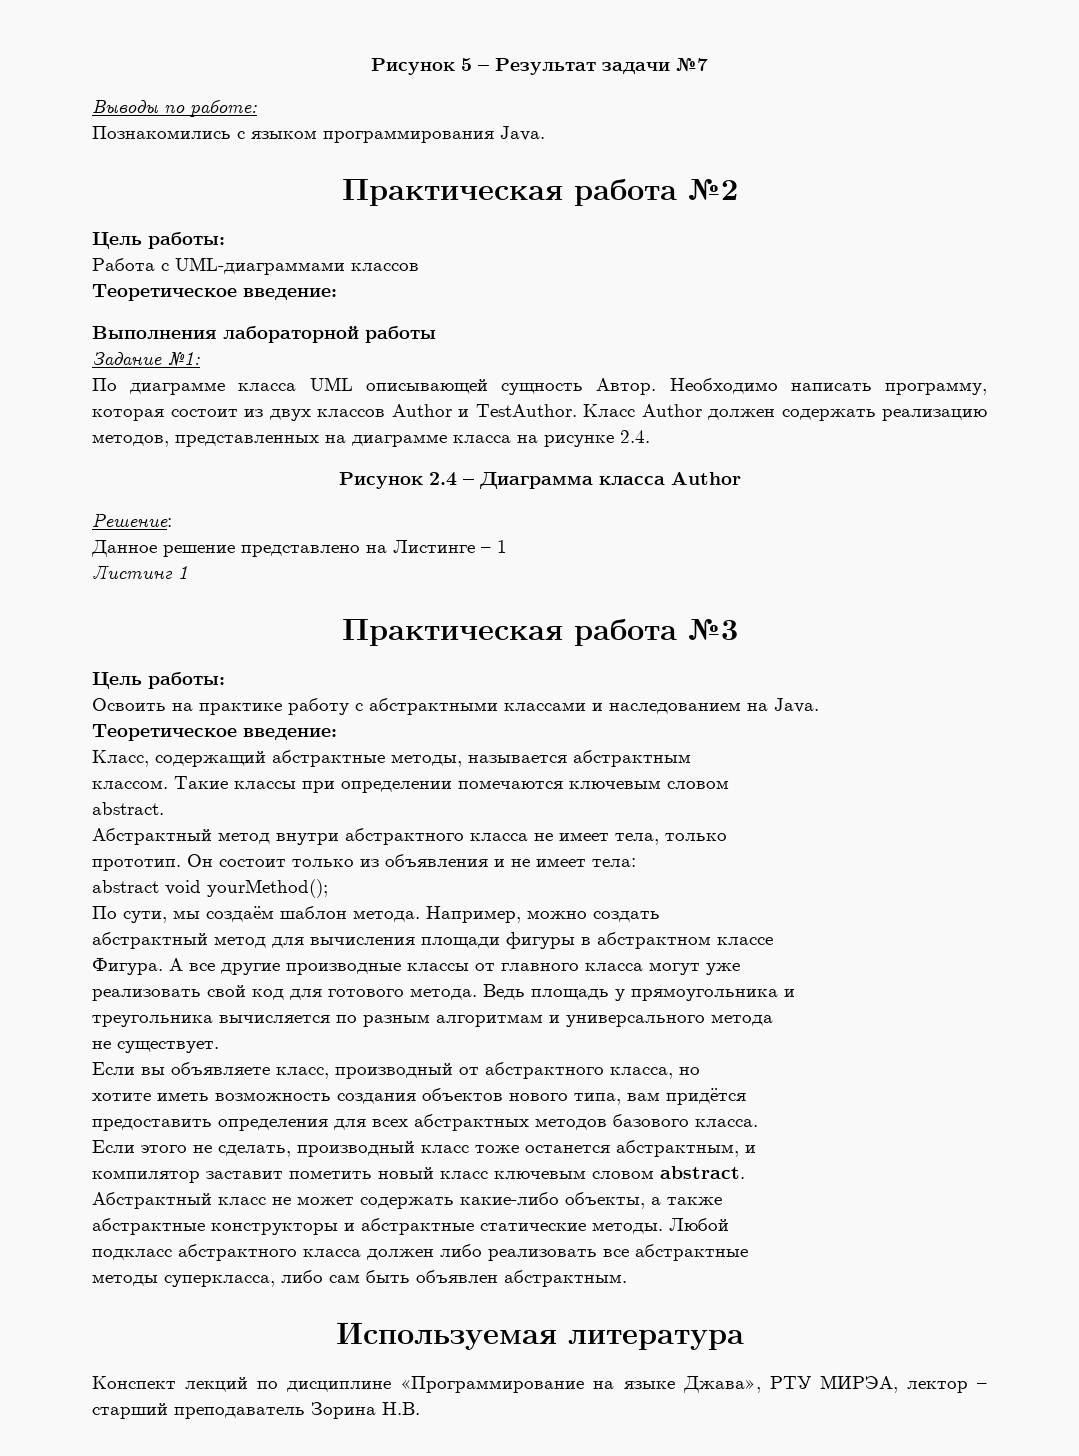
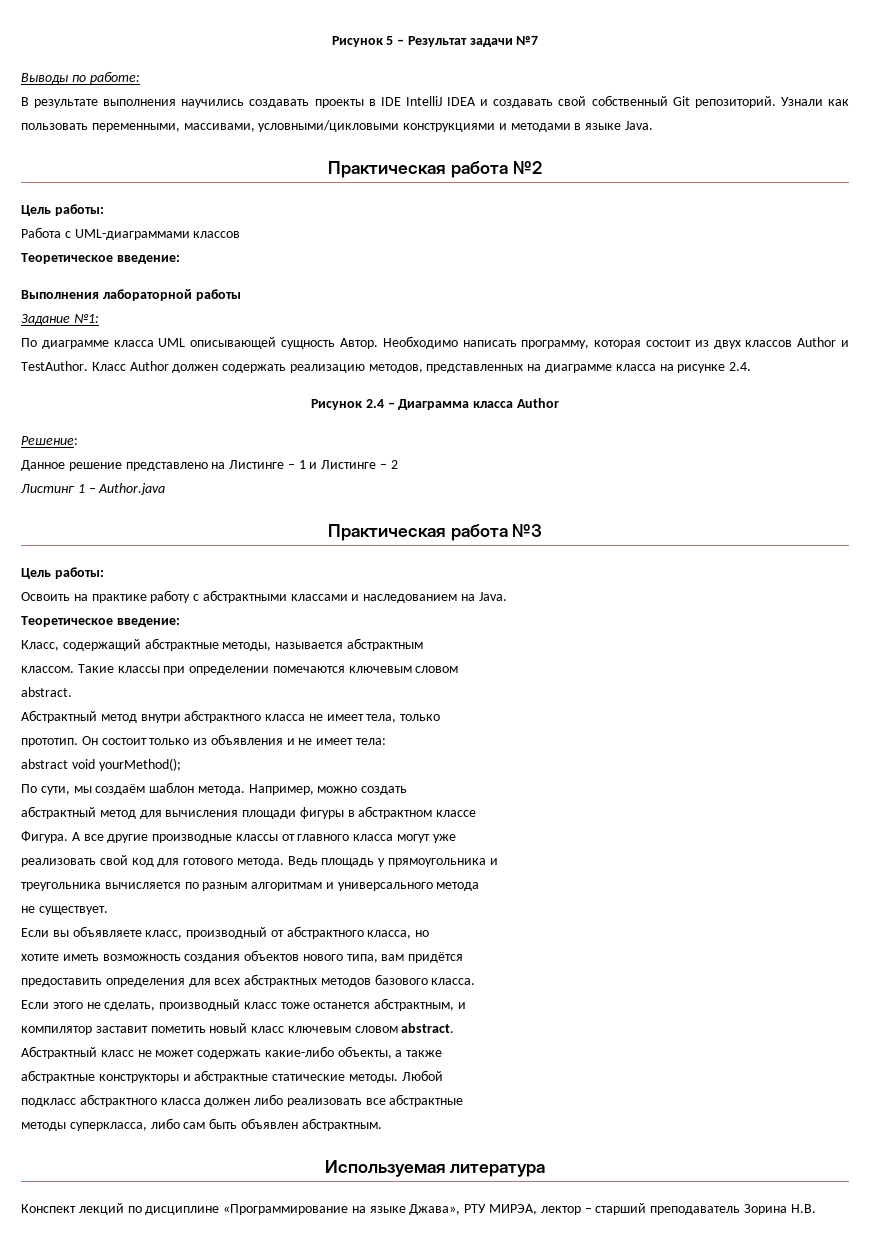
[92,126,494,143] Познакомились с языком программирования -> [21,95,850,108] [21,120,622,132] В результате выполнения научились создавать проекты в IDE IntelliJ IDEA и создавать свой собственный Git репозиторий. Узнали как пользовать переменными, массивами, условными/цикловыми конструкциями и методами в языке
(507, 546) none -> [309,460,398,469] и Листинге – 2
(188, 572) none -> [88,483,166,495] – Author.java

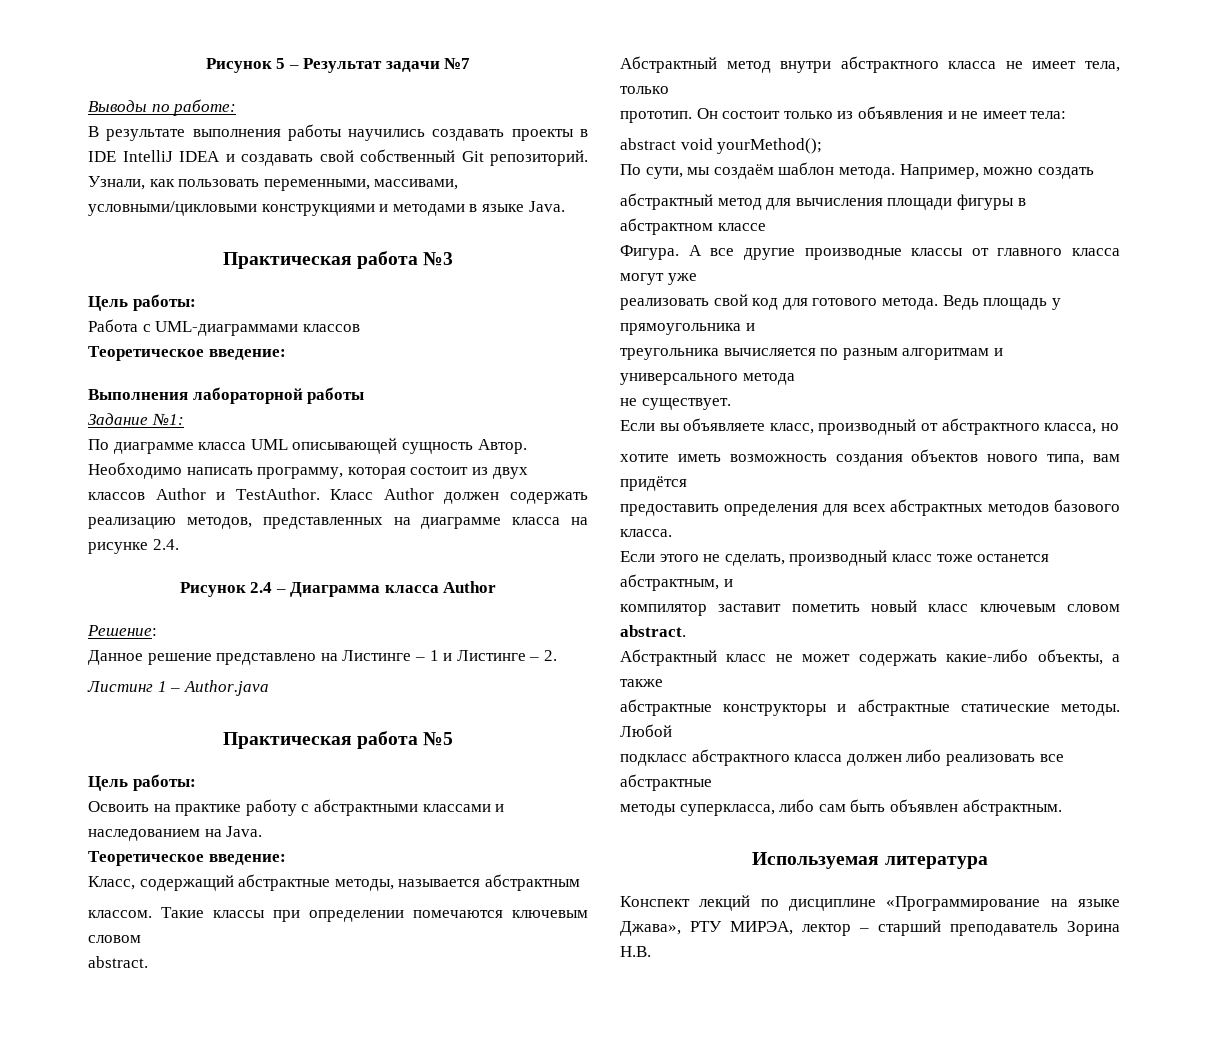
(177, 102) none -> [287,124,342,141] работы
[780,97,823,106] Узнали -> [88,176,145,190] Узнали,
[512,161,542,174] №2 -> [423,252,454,266] №3
[390,460,398,469] 2 -> [543,650,557,661] 2.
[512,524,543,537] №3 -> [423,732,454,746] №5

